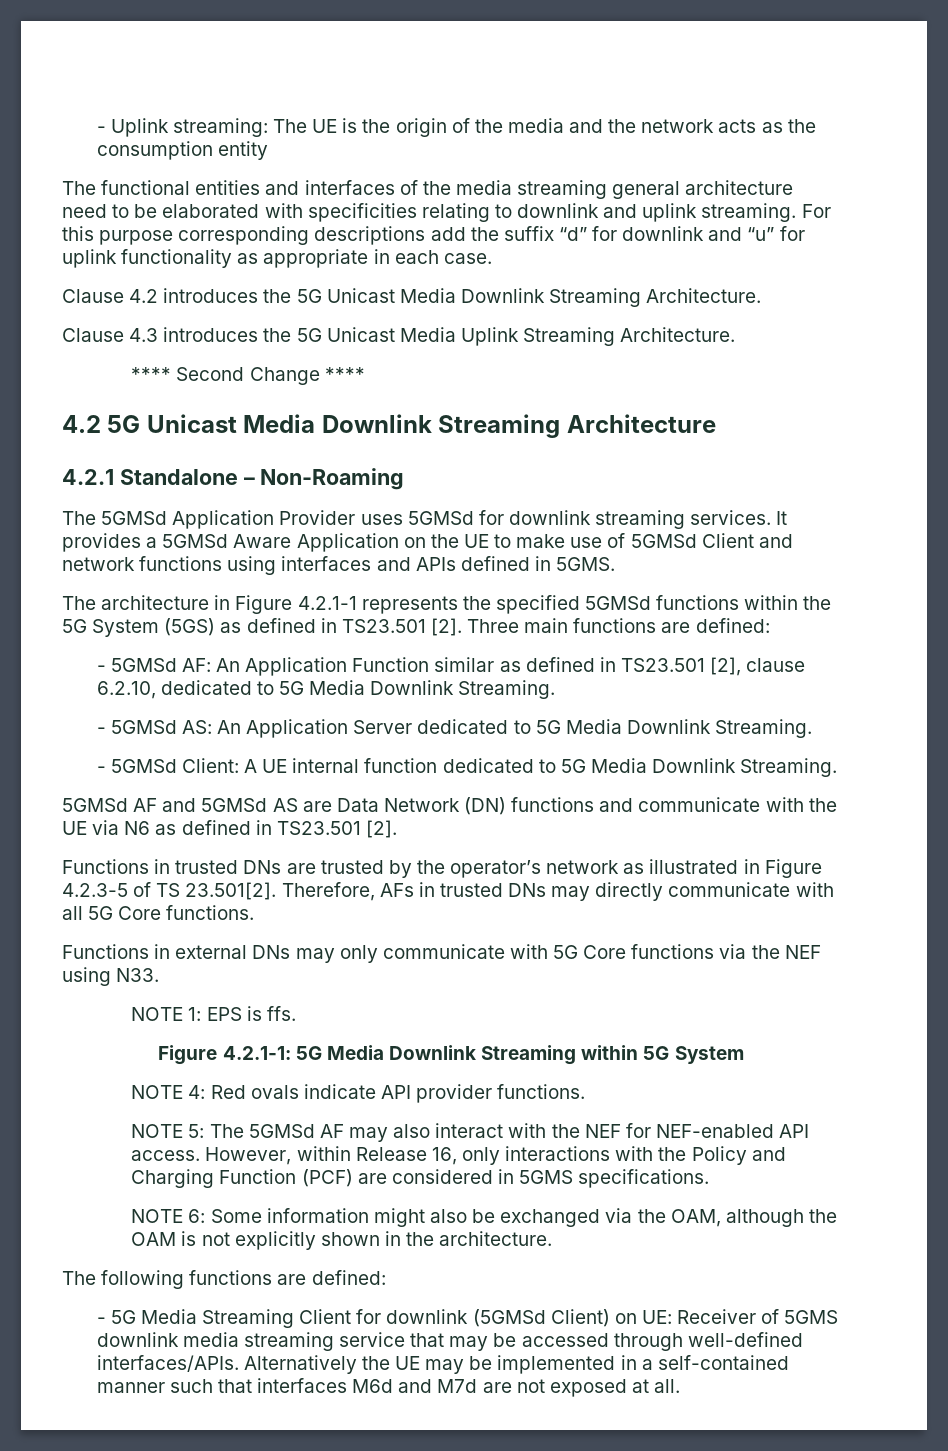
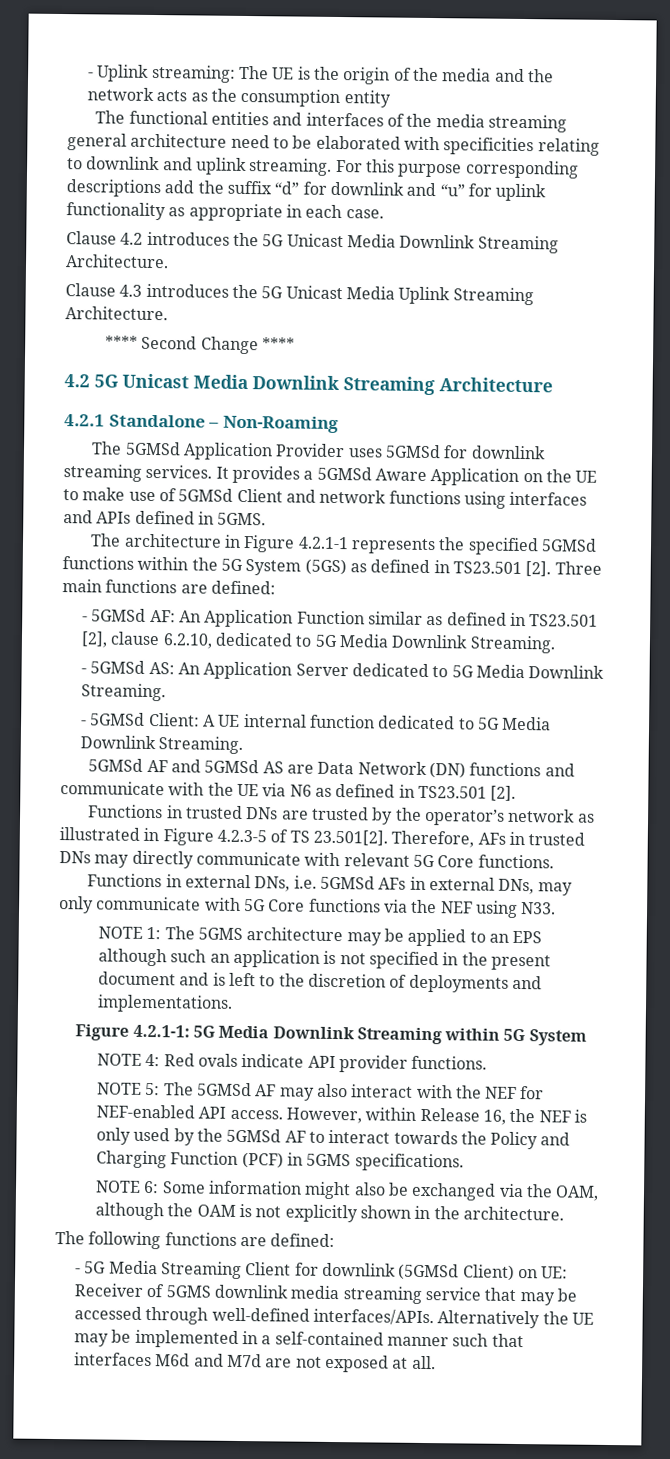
[62,906,83,920] all -> [343,853,410,867] relevant
[252,945,291,959] DNs -> [254,875,535,895] DNs, i.e. 5GMSd AFs in external DNs,
[206,1006,296,1021] EPS is ffs. -> [164,926,543,947] [97,948,551,971] [97,971,542,993] [96,994,233,1013] The 5GMS architecture may be applied to an EPS although such an application is not specified in the present document and is left to the discretion of deployments and implementations.
[461,1146,654,1165] only interactions with -> [509,1108,587,1123] [95,1127,458,1146] the NEF is only used by the 5GMSd AF to interact towards
[357,1169,493,1184] are considered -> (284, 1160) none

